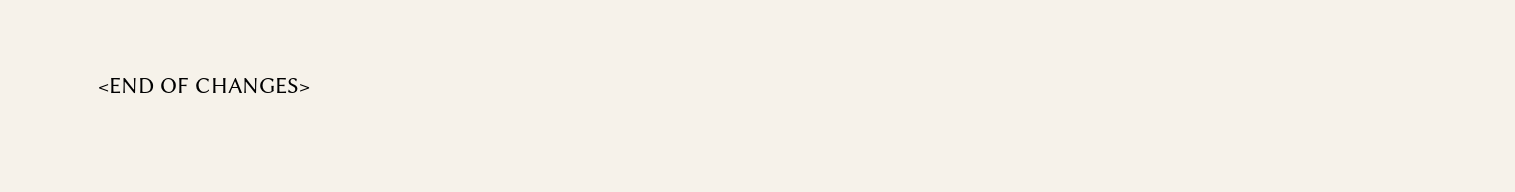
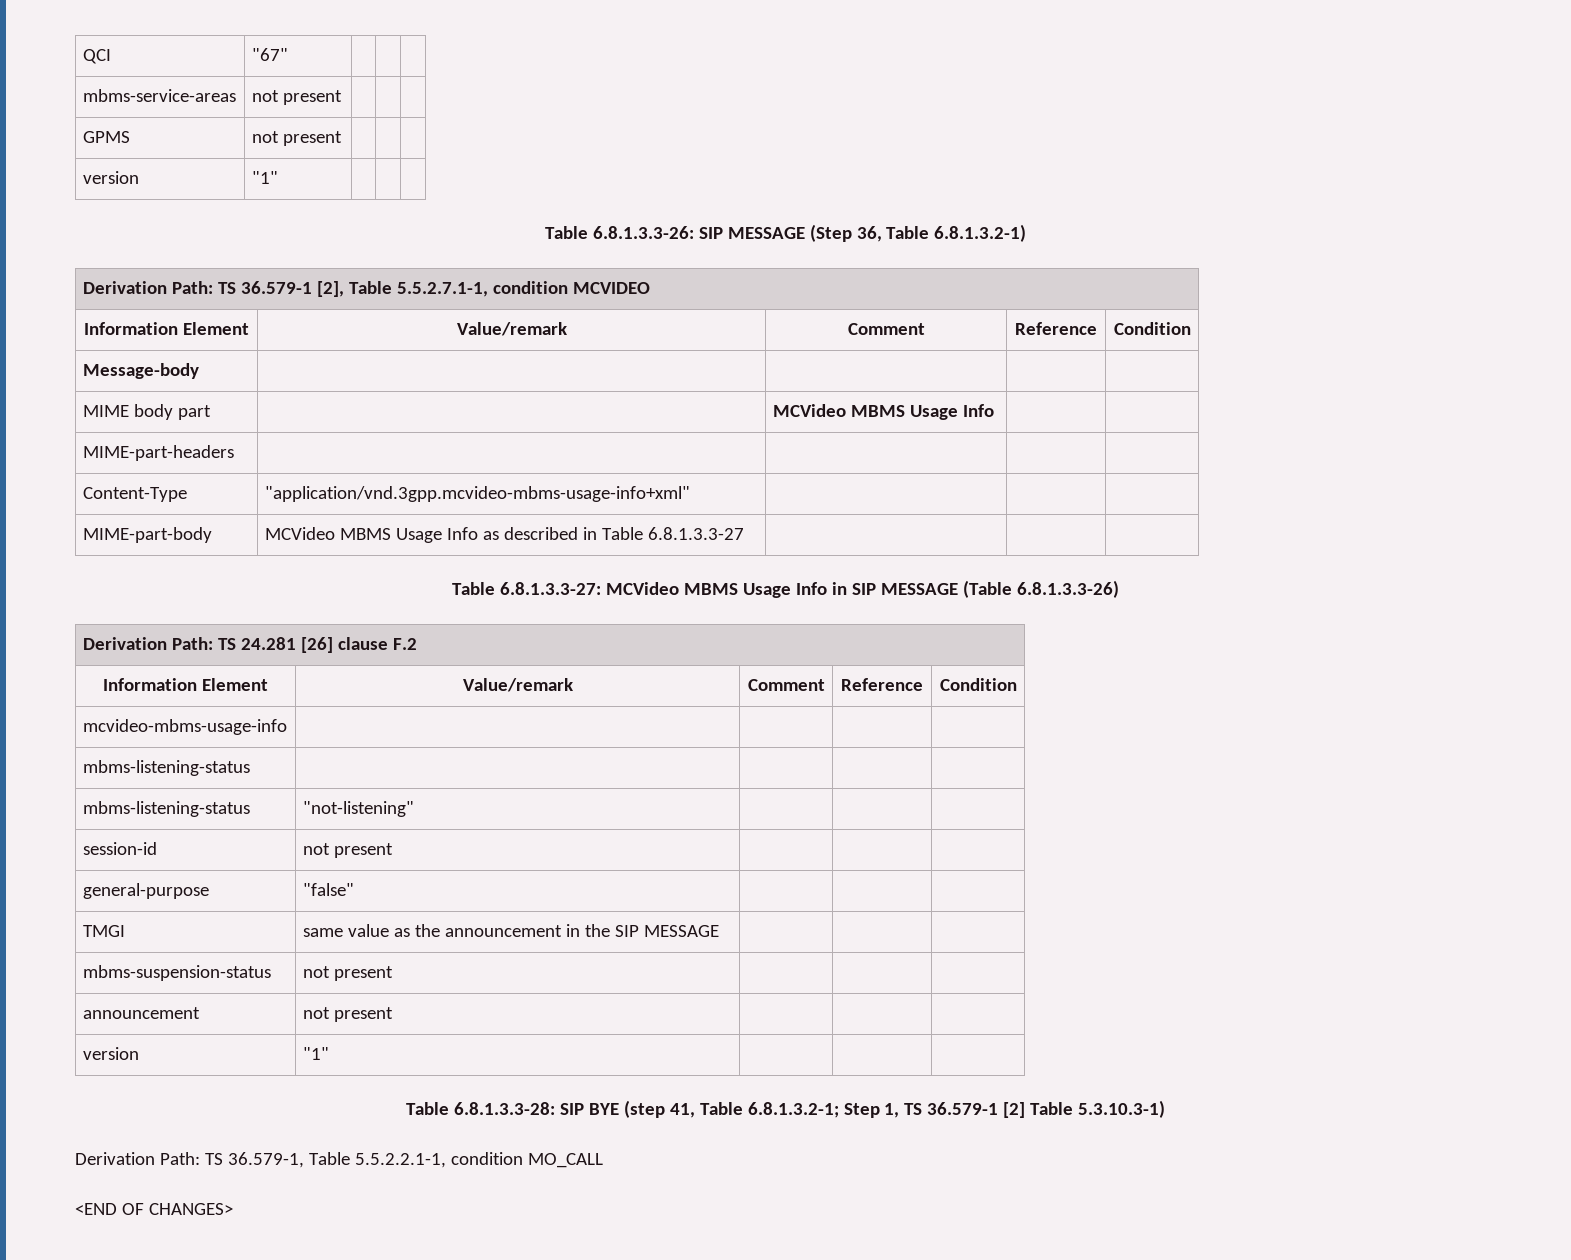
(98, 85) none -> [82,49,111,64] [251,48,288,61] [82,89,236,102] [251,90,342,105] [82,131,130,143] [251,131,342,146] [82,171,139,184] [251,171,278,184] [544,224,1027,242] [82,281,650,297] [84,322,249,335] [456,322,567,336] [847,323,925,335] [1015,322,1097,335] [1113,322,1191,335] [82,363,199,379] [82,404,211,420] [772,404,994,420] [82,445,234,461] [82,487,187,502] [264,486,690,502] [82,527,212,543] [264,527,744,543] [452,580,1119,598] [82,637,417,653] [103,678,268,691] [462,678,573,692] [747,679,825,691] [841,678,923,691] [939,678,1017,691] [82,719,287,735] [82,760,250,776] [82,801,250,817] [302,801,414,817] [82,842,157,855] [302,843,393,858] [82,883,209,899] [302,883,354,896] [82,925,125,937] [302,924,719,937] [82,965,271,981] [302,966,393,981] [82,1007,200,1019] [302,1007,393,1022] [82,1047,139,1060] [302,1047,329,1060] [405,1100,1166,1118] [75,1152,603,1168] QCI | "67" | | | // mbms-service-areas | not present | | | // GPMS | not present | | | // version | "1" | | | // Table 6.8.1.3.3-26: SIP MESSAGE (Step 36, Table 6.8.1.3.2-1) // Derivation Path: TS 36.579-1 [2], Table 5.5.2.7.1-1, condition MCVIDEO // Information Element | Value/remark | Comment | Reference | Condition // Message-body | | | | // MIME body part | | MCVideo MBMS Usage Info | | // MIME-part-headers | | | | // Content-Type | "application/vnd.3gpp.mcvideo-mbms-usage-info+xml" | | | // MIME-part-body | MCVideo MBMS Usage Info as described in Table 6.8.1.3.3-27 | | | // Table 6.8.1.3.3-27: MCVideo MBMS Usage Info in SIP MESSAGE (Table 6.8.1.3.3-26) // Derivation Path: TS 24.281 [26] clause F.2 // Information Element | Value/remark | Comment | Reference | Condition // mcvideo-mbms-usage-info | | | | // mbms-listening-status | | | | // mbms-listening-status | "not-listening" | | | // session-id | not present | | | // general-purpose | "false" | | | // TMGI | same value as the announcement in the SIP MESSAGE | | | // mbms-suspension-status | not present | | | // announcement | not present | | | // version | "1" | | | // Table 6.8.1.3.3-28: SIP BYE (step 41, Table 6.8.1.3.2-1; Step 1, TS 36.579-1 [2] Table 5.3.10.3-1) // Derivation Path: TS 36.579-1, Table 5.5.2.2.1-1, condition MO_CALL //

